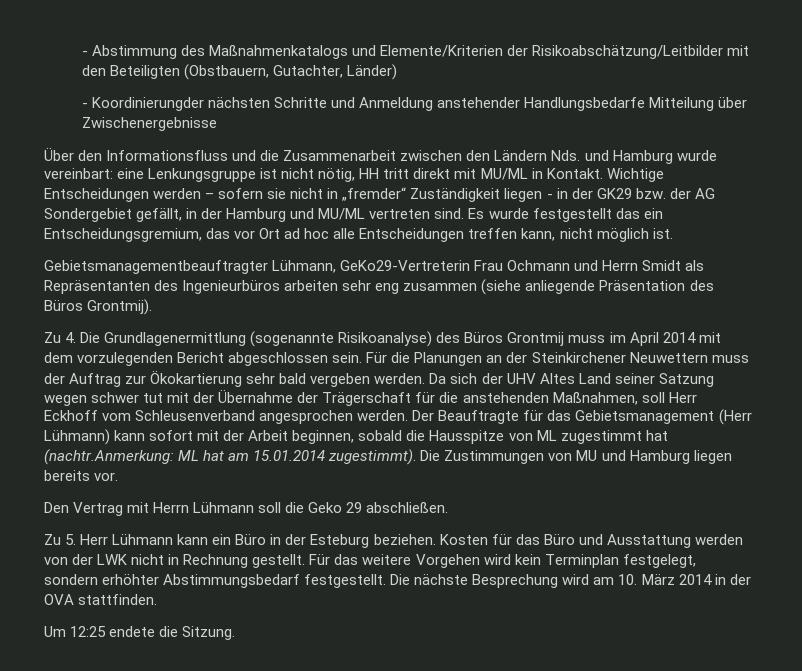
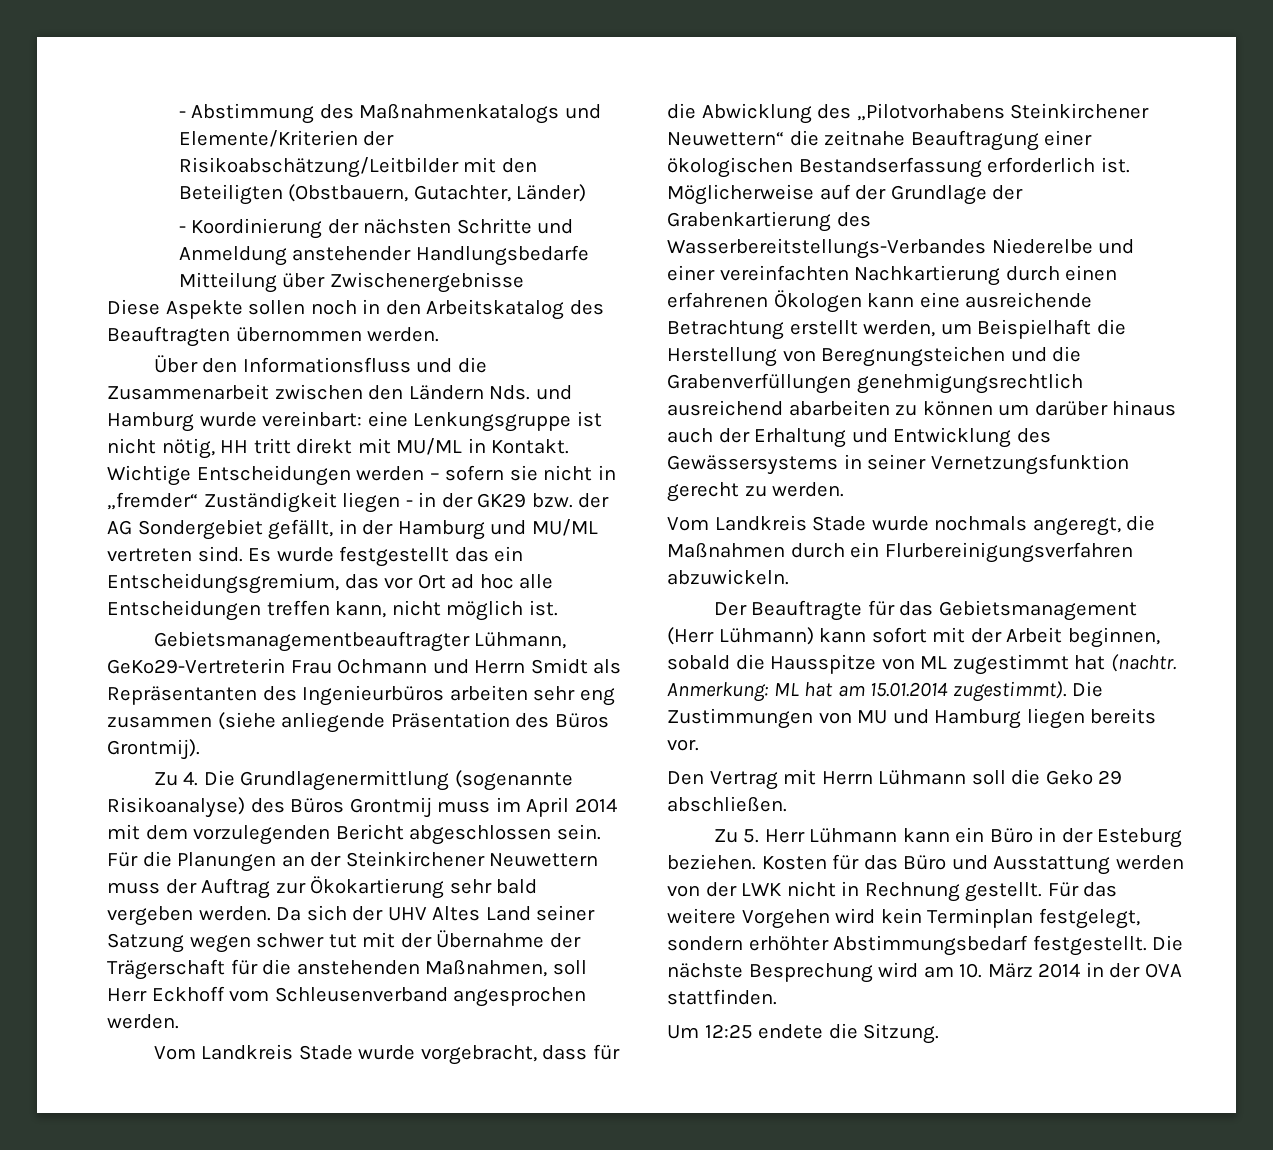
[92,97,205,111] Koordinierungder -> [191,218,359,239] Koordinierung der
(217, 124) none -> [107,299,604,320] [107,326,440,347] // Diese Aspekte sollen noch in den Arbeitskatalog des Beauftragten übernommen werden.
(409, 415) none -> [153,1044,620,1065] [667,103,1150,124] [667,130,1093,151] [667,157,1130,178] [667,184,1024,205] [667,211,871,232] [667,238,1135,259] [667,265,1118,286] [667,290,1093,313] [667,319,1126,340] [667,346,1082,367] [667,373,1083,394] [667,400,1177,416] [667,427,1051,448] [667,454,1129,475] [667,482,845,502] [667,515,1156,536] [667,542,1133,563] [667,569,789,585] // Vom Landkreis Stade wurde vorgebracht, dass für die Abwicklung des „Pilotvorhabens Steinkirchener Neuwettern“ die zeitnahe Beauftragung einer ökologischen Bestandserfassung erforderlich ist. Möglicherweise auf der Grundlage der Grabenkartierung des Wasserbereitstellungs-Verbandes Niederelbe und einer vereinfachten Nachkartierung durch einen erfahrenen Ökologen kann eine ausreichende Betrachtung erstellt werden, um Beispielhaft die Herstellung von Beregnungsteichen und die Grabenverfüllungen genehmigungsrechtlich ausreichend abarbeiten zu können um darüber hinaus auch der Erhaltung und Entwicklung des Gewässersystems in seiner Vernetzungsfunktion gerecht zu werden. // Vom Landkreis Stade wurde nochmals angeregt, die Maßnahmen durch ein Flurbereinigungsverfahren abzuwickeln. //
[44,449,174,465] (nachtr.Anmerkung: -> [1110,654,1176,672] [667,682,768,702] (nachtr. Anmerkung:

